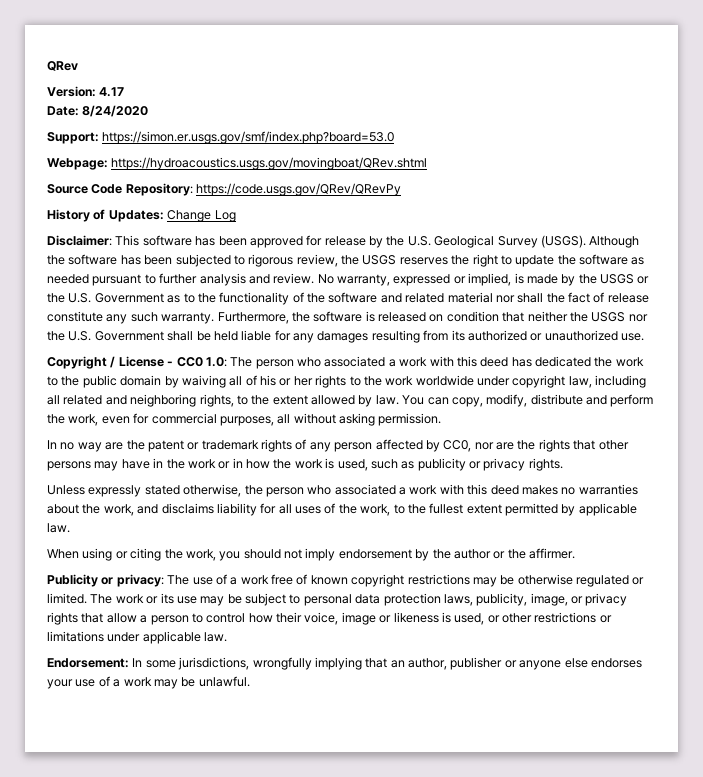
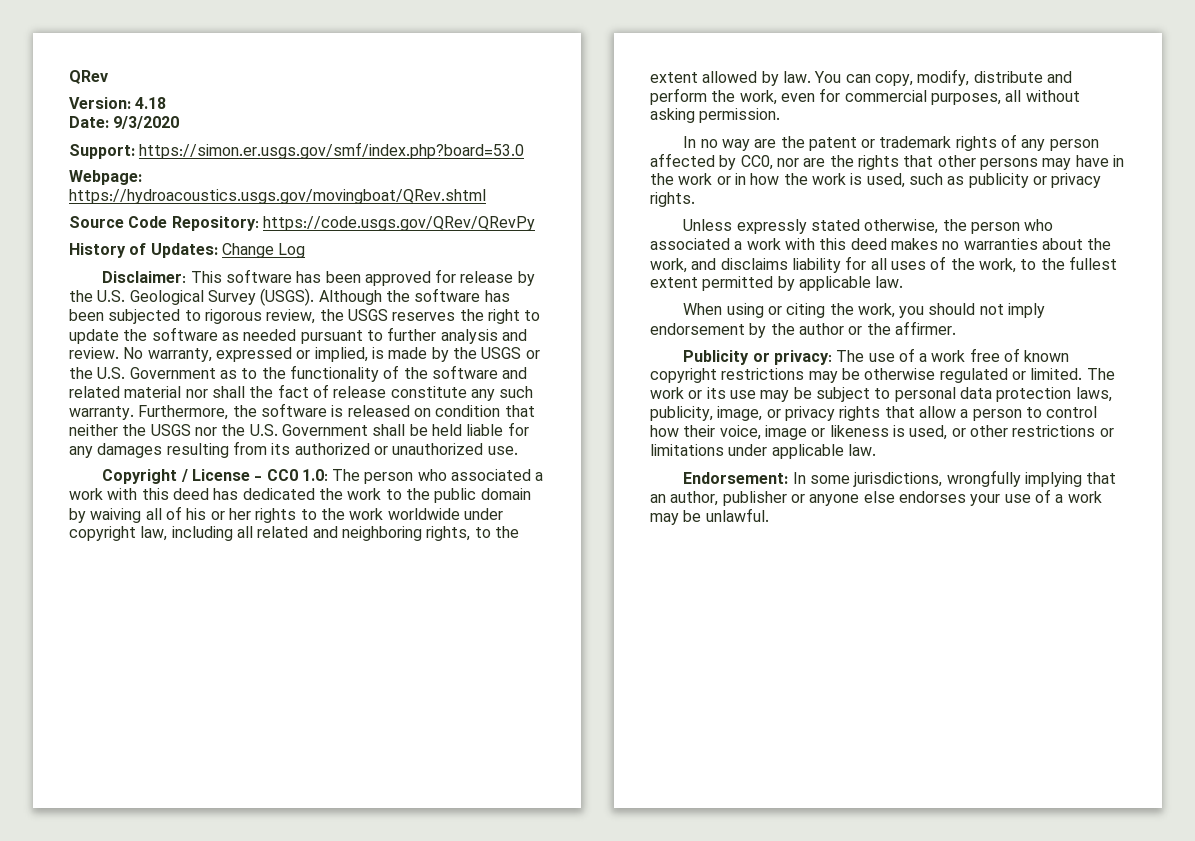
[99,87,125,97] 4.17 -> [135,97,167,109] 4.18
[82,105,149,117] 8/24/2020 -> [113,116,180,129] 9/3/2020

